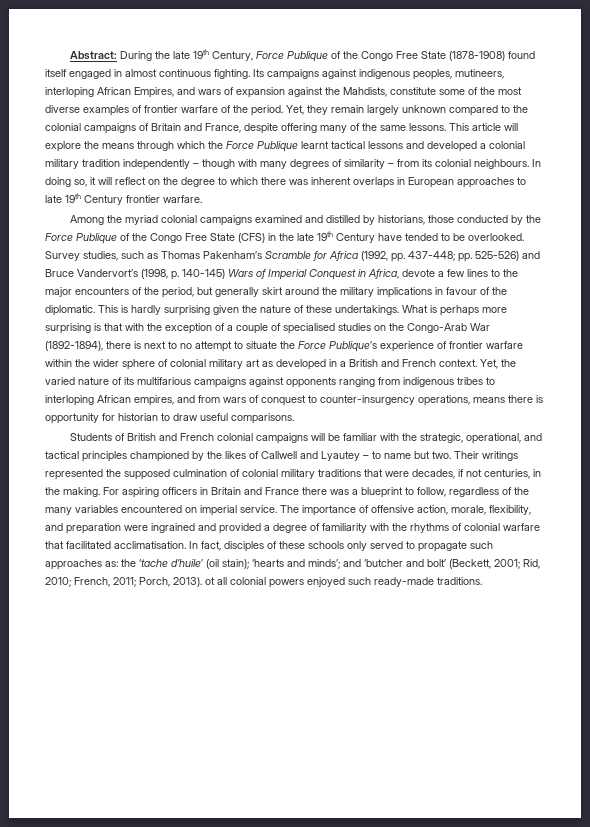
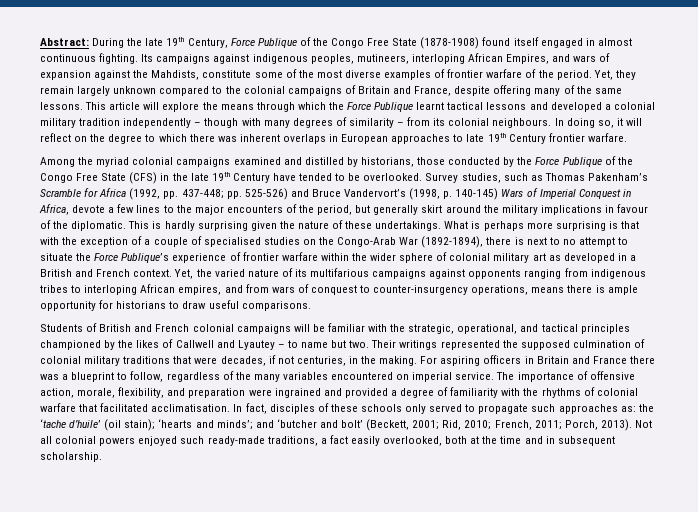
(543, 399) none -> [607,285,638,295] ample
[118,413,158,421] historian -> [116,301,167,309] historians
[205,577,215,585] ot -> [634,420,652,428] Not
[437,577,482,585] traditions. -> [267,435,615,446] [40,452,102,462] traditions, a fact easily overlooked, both at the time and in subsequent scholarship.

